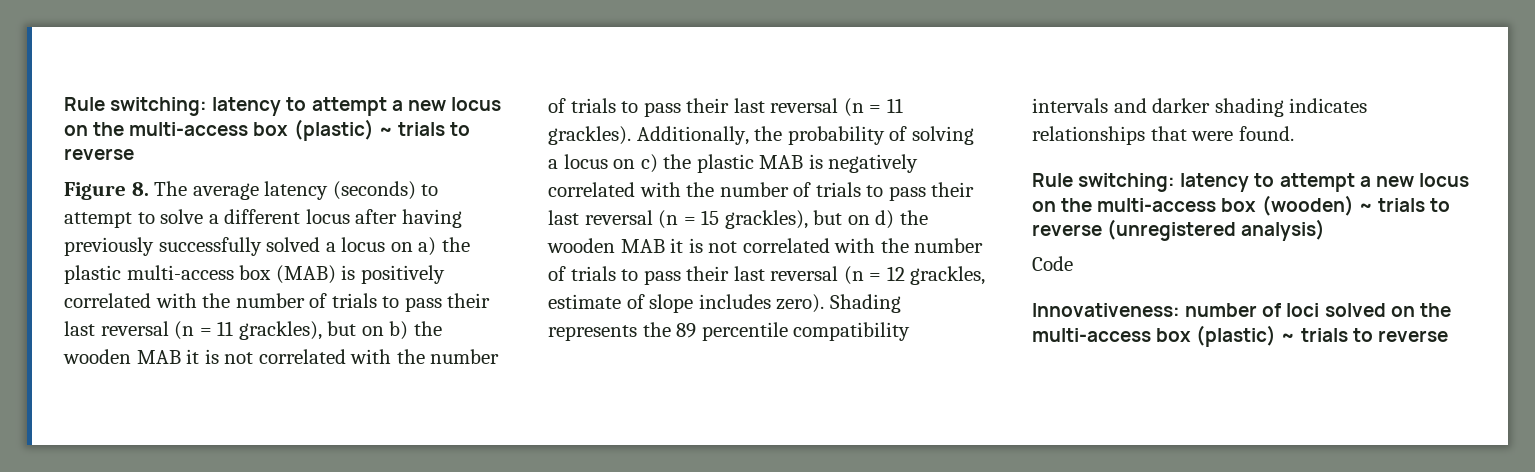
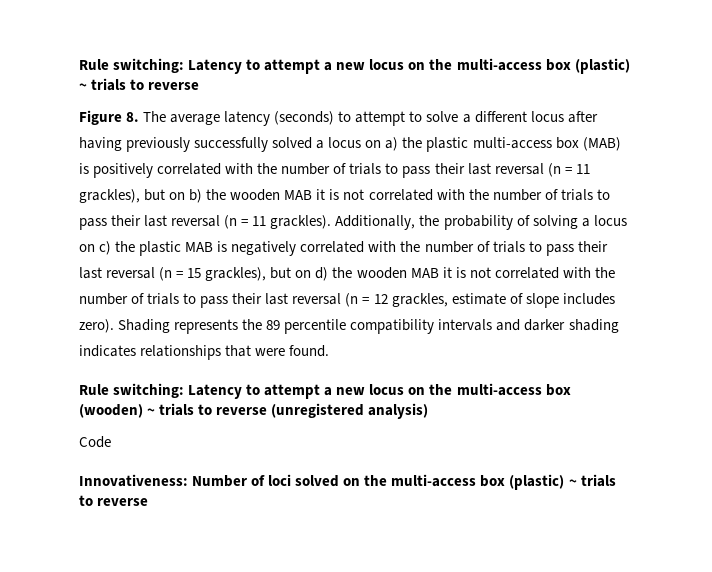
[64,97,282,116] Rule switching: latency -> [79,58,243,74] Rule switching: Latency
[1180,173,1250,192] latency -> [188,384,243,399] Latency
[1185,303,1258,317] number -> [192,475,248,487] Number

